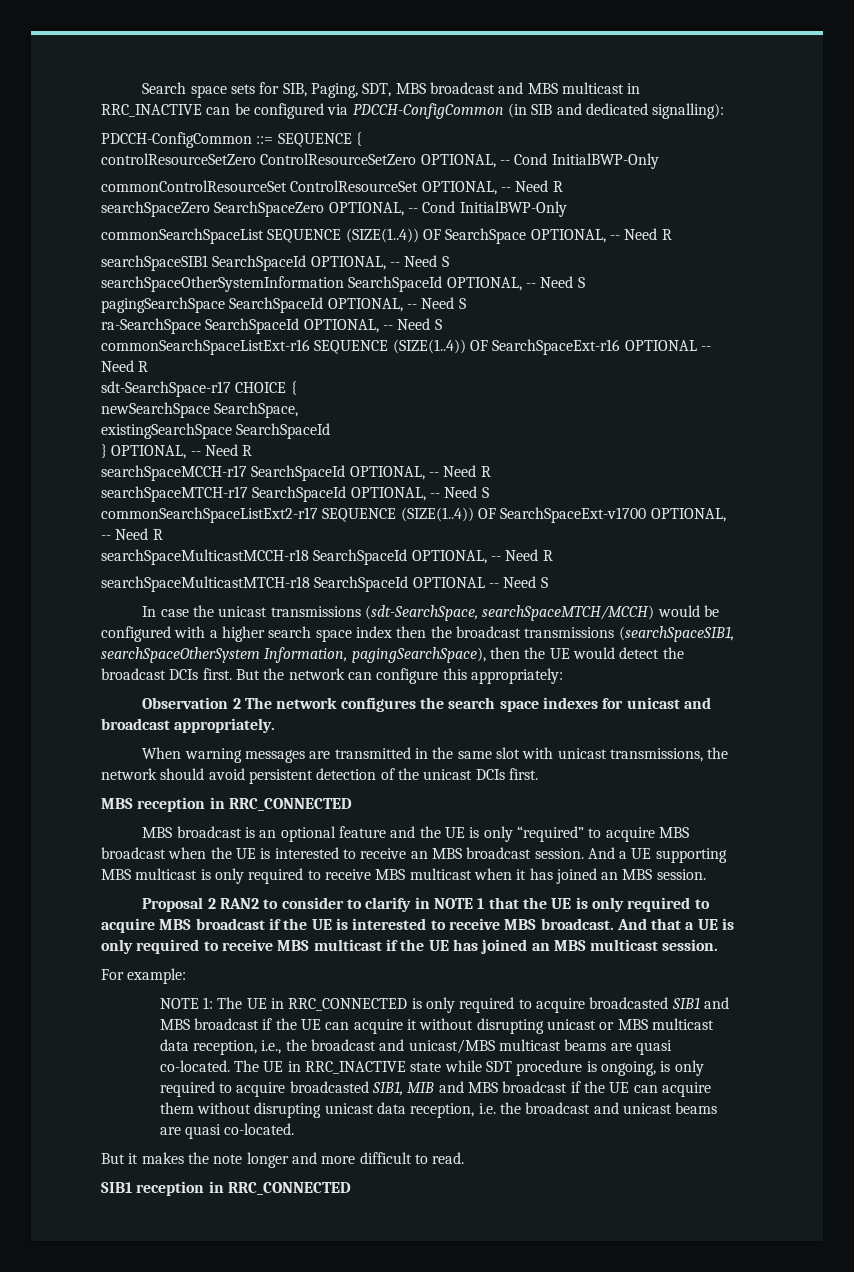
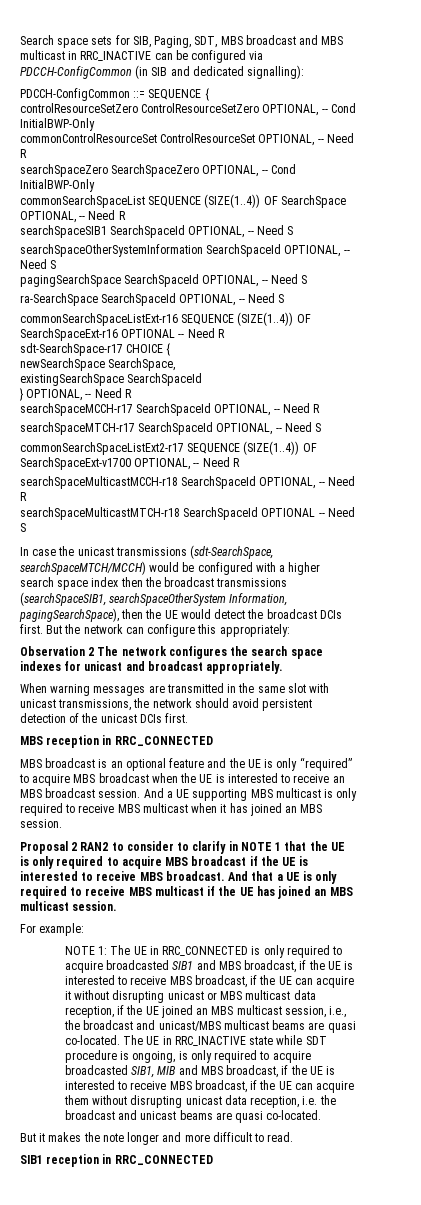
[193,1018,259,1030] broadcast -> [244,960,354,973] [64,975,247,988] broadcast, if the UE is interested to receive MBS broadcast,
(257, 1047) none -> [117,1005,326,1018] if the UE joined an MBS multicast session,
[502,1081,568,1093] broadcast -> [226,1065,336,1078] [64,1080,247,1093] broadcast, if the UE is interested to receive MBS broadcast,

